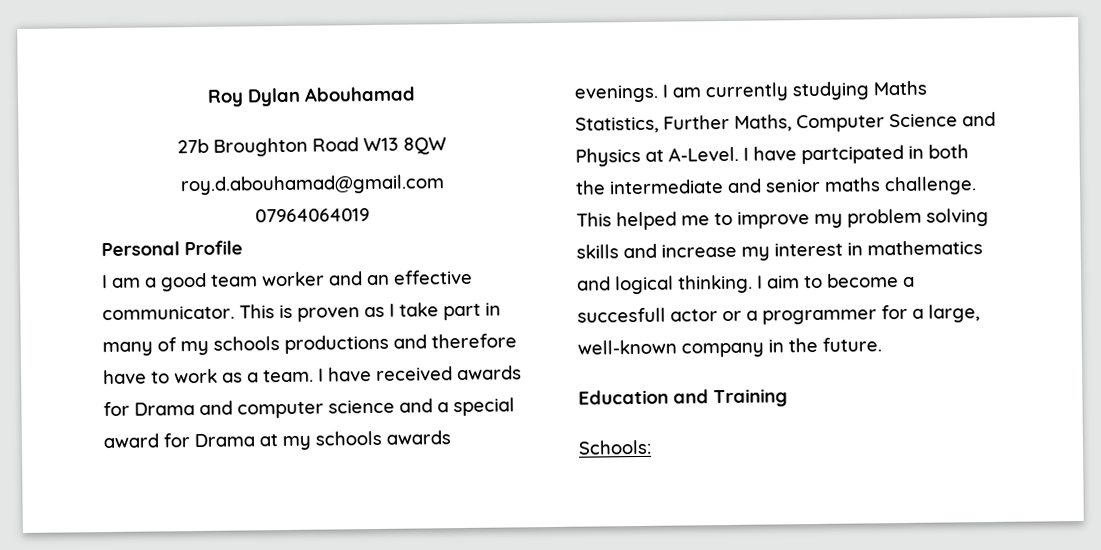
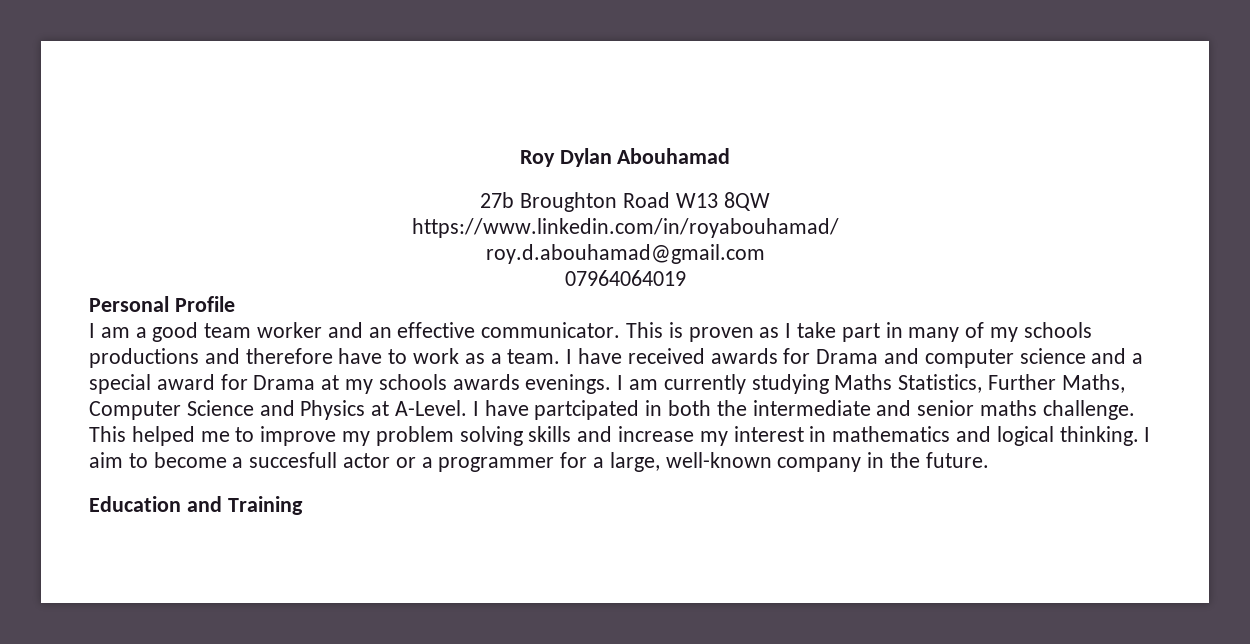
(447, 146) none -> [411,218,839,238] // https://www.linkedin.com/in/royabouhamad/
[578,439,652,455] // Schools: -> (303, 505) none

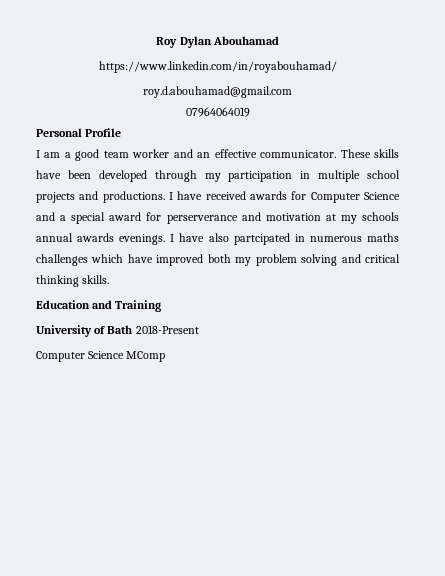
[480,192,770,212] // 27b Broughton Road W13 8QW -> (279, 40) none
[626,322,1092,342] [89,348,561,368] This is proven as I take part in many of my schools productions and therefore have to work as a team. -> [340,149,399,158] [36,170,400,182] [36,191,165,203] These skills have been developed through my participation in multiple school projects and productions.
[816,348,1086,368] Drama and computer science -> [310,192,400,203] Computer Science
[253,375,316,390] Drama -> [166,212,321,224] perserverance and motivation
(447, 382) none -> [36,233,73,242] annual
[629,374,1125,394] [89,400,1135,420] [89,426,1151,446] [89,452,989,472] [89,496,303,515] am currently studying Maths Statistics, Further Maths, Computer Science and Physics at A-Level. I have partcipated in both the intermediate and senior maths challenge. This helped me to improve my problem solving skills and increase my interest in mathematics and logical thinking. I aim to become a succesfull actor or a programmer for a large, well-known company in the future. // Education and Training -> [179,233,399,245] [36,254,400,266] [36,275,110,287] [36,300,162,312] [36,325,199,337] [36,351,166,362] have also partcipated in numerous maths challenges which have improved both my problem solving and critical thinking skills. // Education and Training // University of Bath 2018-Present // Computer Science MComp

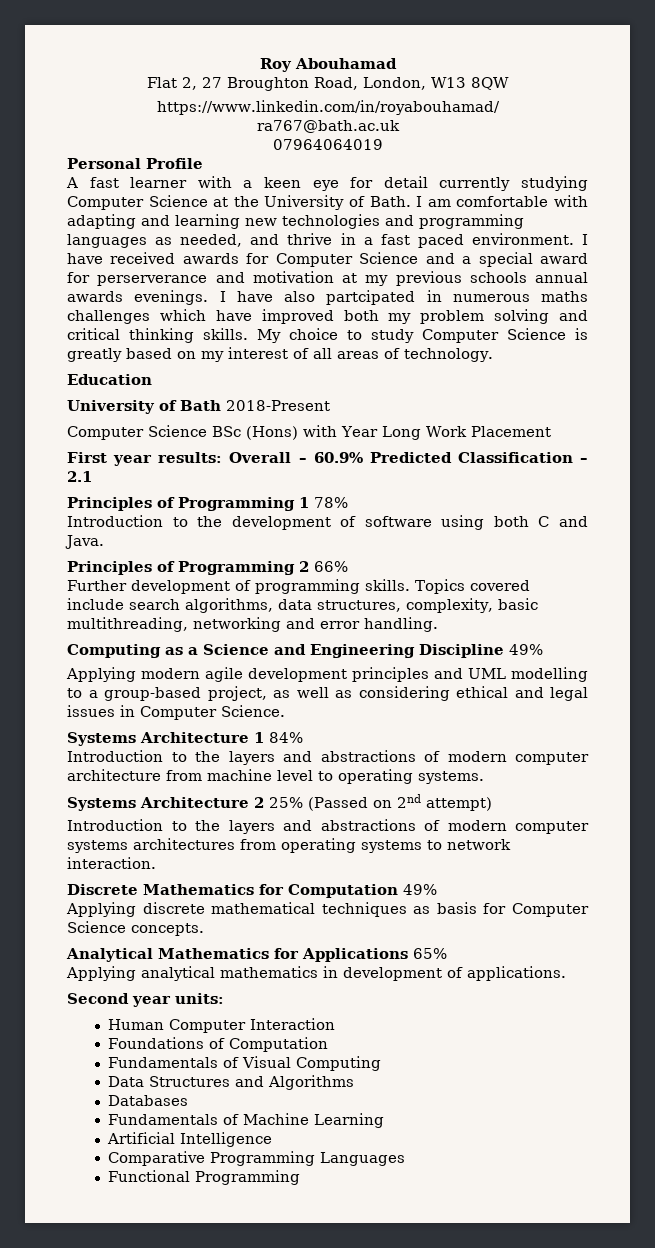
[179,36,212,48] Dylan -> (292, 65) none
(279, 40) none -> [147,77,509,91] // Flat 2, 27 Broughton Road, London, W13 8QW
[143,86,292,98] roy.d.abouhamad@gmail.com -> [256,120,400,133] ra767@bath.ac.uk
[36,149,399,161] [36,170,400,182] [36,191,165,203] I am a good team worker and an effective communicator. These skills have been developed through my participation in multiple school projects and productions. -> [66,176,589,191] [67,195,589,210] [67,214,524,229] [67,233,574,248] A fast learner with a keen eye for detail currently studying Computer Science at the University of Bath. I am comfortable with adapting and learning new technologies and programming languages as needed, and thrive in a fast paced environment.
(357, 219) none -> [395,271,462,286] previous
(110, 279) none -> [257,328,588,343] [67,347,493,362] My choice to study Computer Science is greatly based on my interest of all areas of technology.
[92,300,162,312] and Training -> (152, 379) none
[126,351,166,362] MComp -> [212,425,551,440] [67,452,588,466] [67,471,92,482] [67,497,348,511] [67,515,588,530] [65,535,104,549] [67,561,348,575] [67,579,530,594] [67,598,538,613] [67,617,438,632] [67,644,543,658] [66,667,588,682] [67,686,588,701] [67,705,285,720] [67,732,303,746] [67,750,589,765] [67,769,484,784] [67,794,492,811] [67,819,589,834] [67,838,511,853] [67,857,156,869] [67,884,437,898] [66,902,589,917] [67,921,204,936] [66,948,447,962] [66,966,566,981] [67,993,224,1007] [108,1018,336,1033] [108,1037,329,1052] [108,1056,382,1071] [108,1075,355,1090] [108,1095,189,1106] [108,1113,385,1128] [107,1132,273,1147] [108,1151,406,1166] [108,1170,301,1185] BSc (Hons) with Year Long Work Placement // First year results: Overall – 60.9% Predicted Classification – 2.1 // Principles of Programming 1 78% // Introduction to the development of software using both C and Java. // Principles of Programming 2 66% // Further development of programming skills. Topics covered include search algorithms, data structures, complexity, basic multithreading, networking and error handling. // Computing as a Science and Engineering Discipline 49% // Applying modern agile development principles and UML modelling to a group-based project, as well as considering ethical and legal issues in Computer Science. // Systems Architecture 1 84% // Introduction to the layers and abstractions of modern computer architecture from machine level to operating systems. // Systems Architecture 2 25% (Passed on 2nd attempt) // Introduction to the layers and abstractions of modern computer systems architectures from operating systems to network interaction. // Discrete Mathematics for Computation 49% // Applying discrete mathematical techniques as basis for Computer Science concepts. // Analytical Mathematics for Applications 65% // Applying analytical mathematics in development of applications. // Second year units: // Human Computer Interaction // Foundations of Computation // Fundamentals of Visual Computing // Data Structures and Algorithms // Databases // Fundamentals of Machine Learning // Artificial Intelligence // Comparative Programming Languages // Functional Programming

